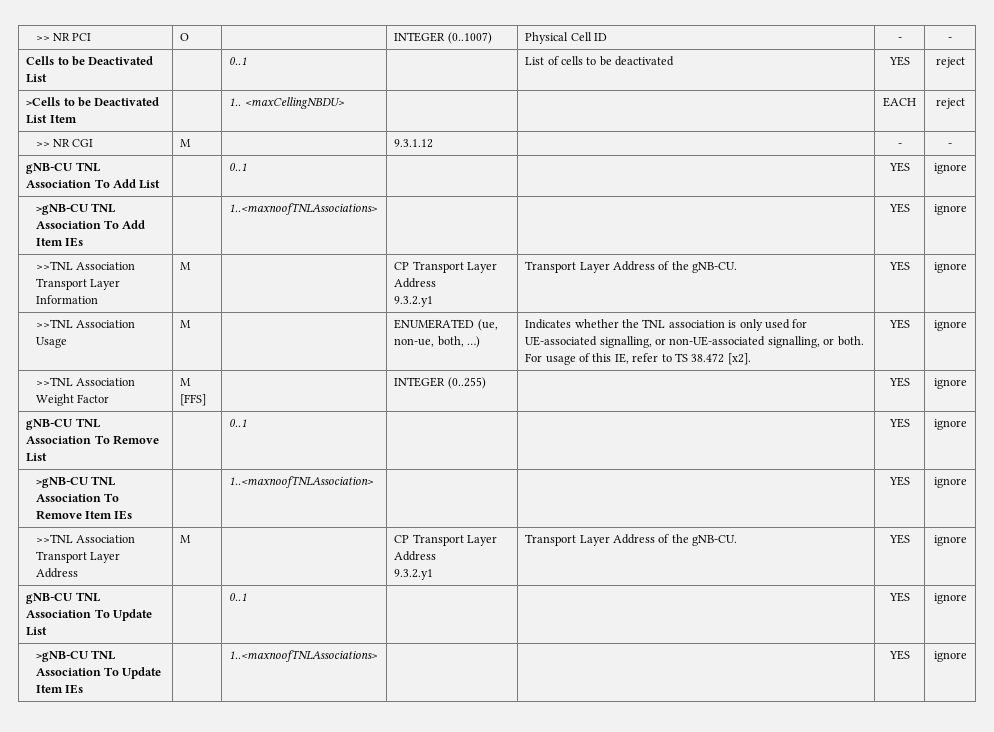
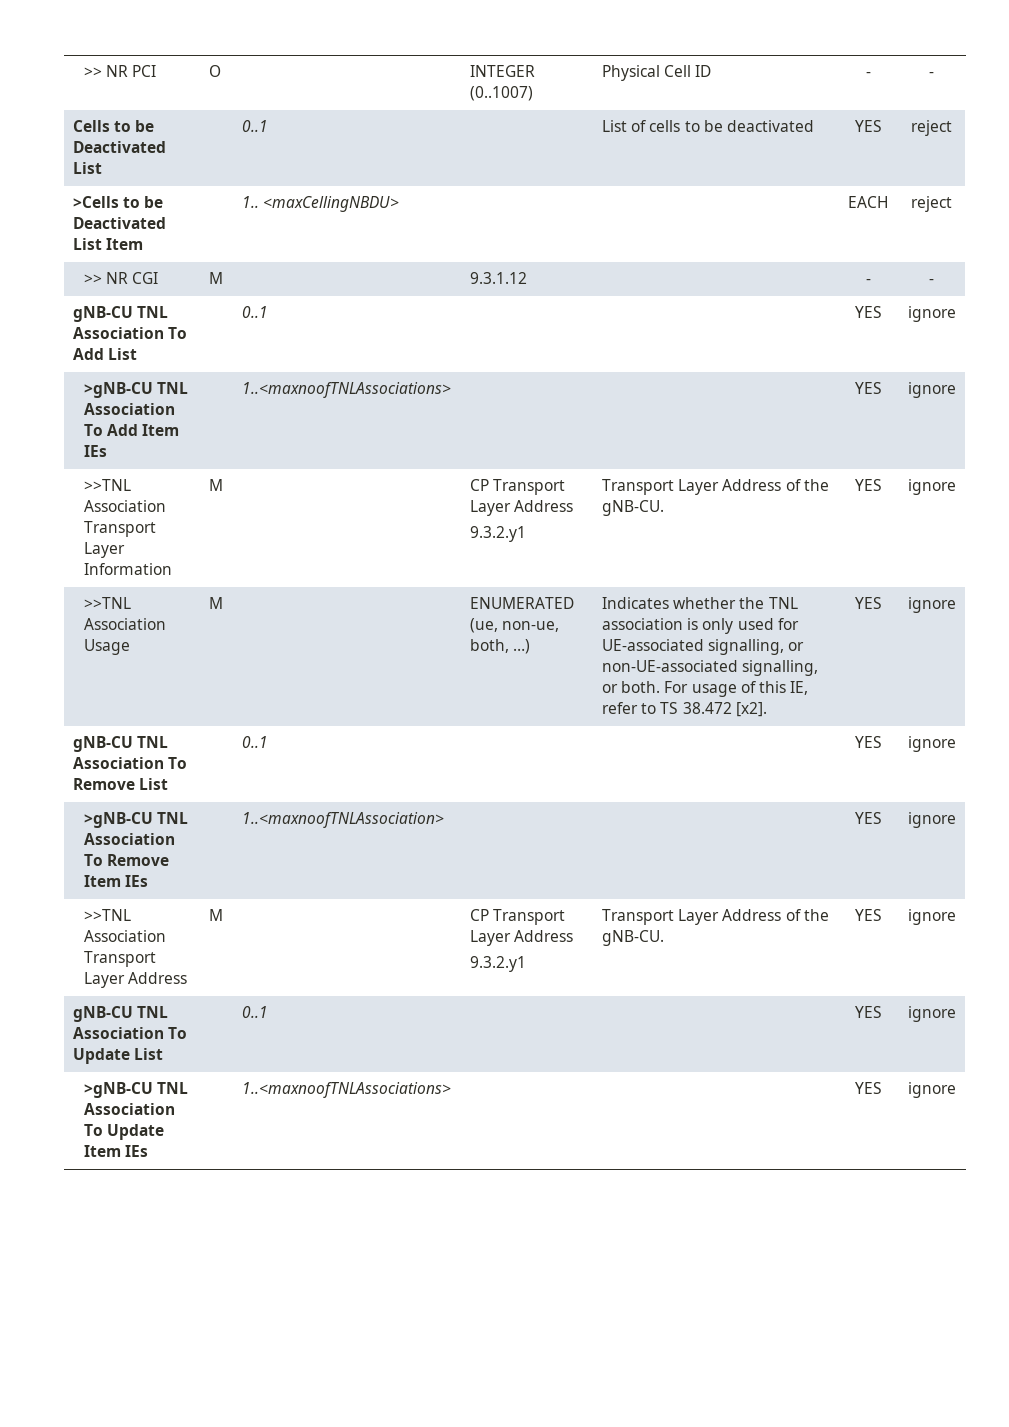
[35,377,135,386] [35,394,109,406] [180,378,192,386] [180,394,207,406] [394,377,486,389] [888,377,910,387] [933,378,967,389] // >>TNL Association Weight Factor | M [FFS] | | INTEGER (0..255) | | YES | ignore -> (956, 605) none

